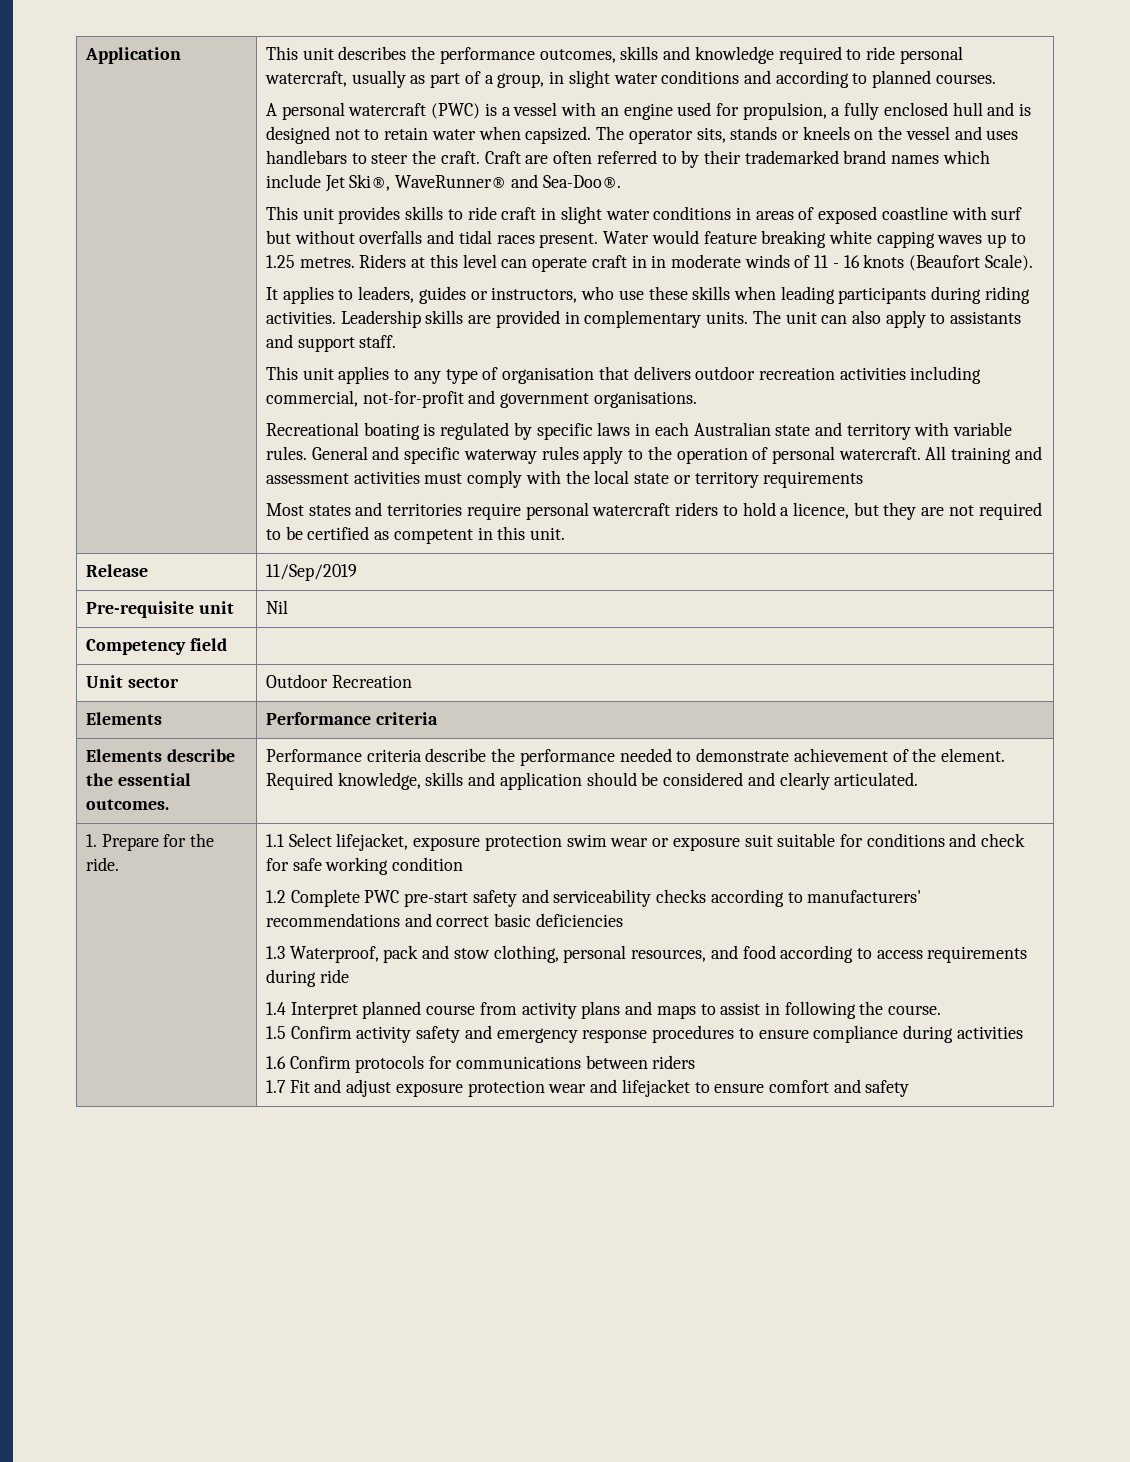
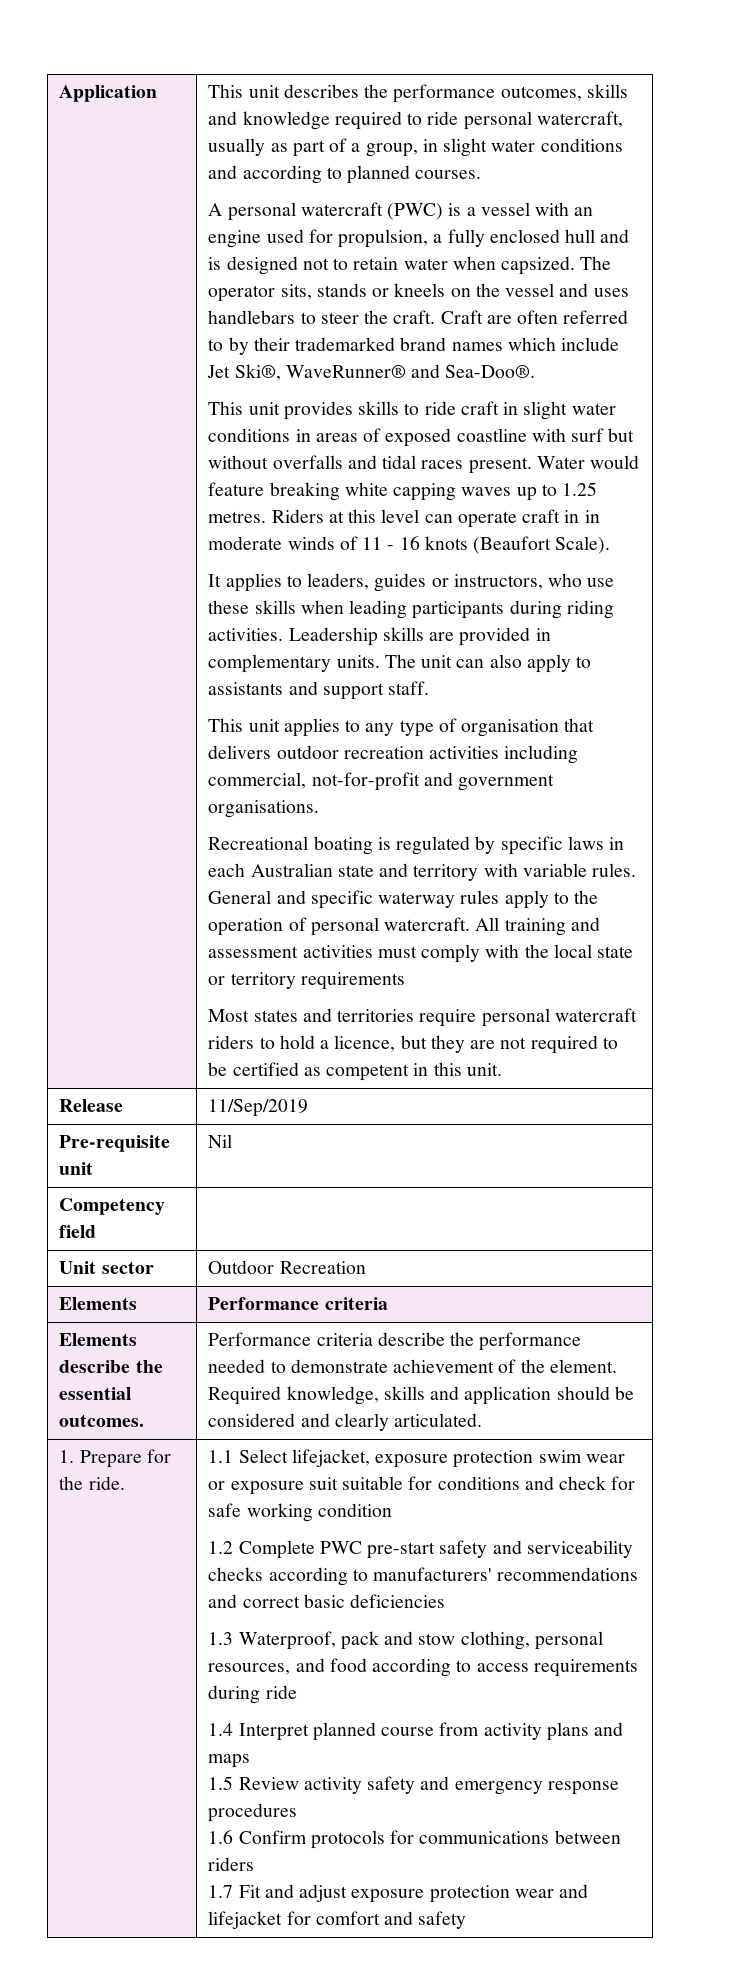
[700,1001,942,1019] to assist in following the course. -> (251, 1761) none
[290,1026,352,1039] Confirm -> [238,1777,299,1790] Review
[738,1025,1023,1043] to ensure compliance during activities -> (298, 1812) none
[694,1082,765,1093] to ensure -> [286,1911,311,1925] for

